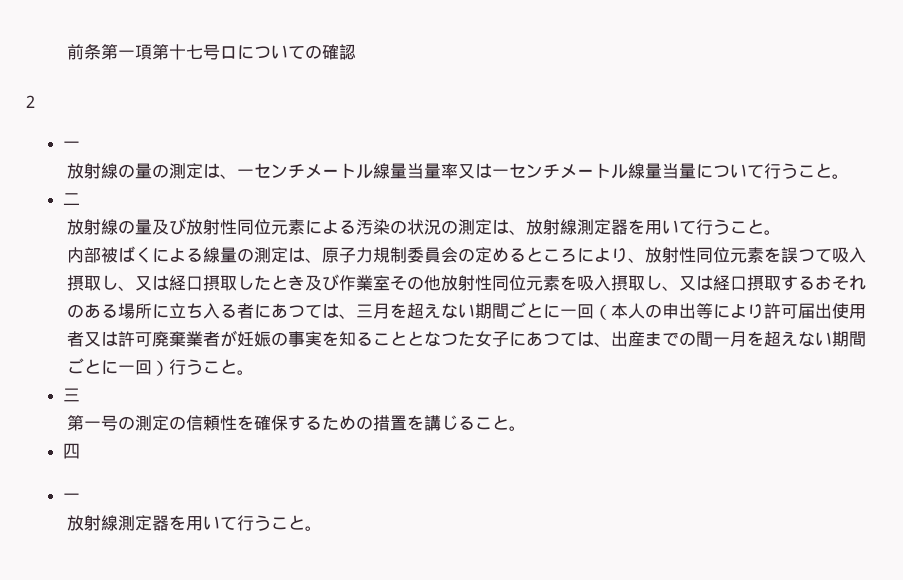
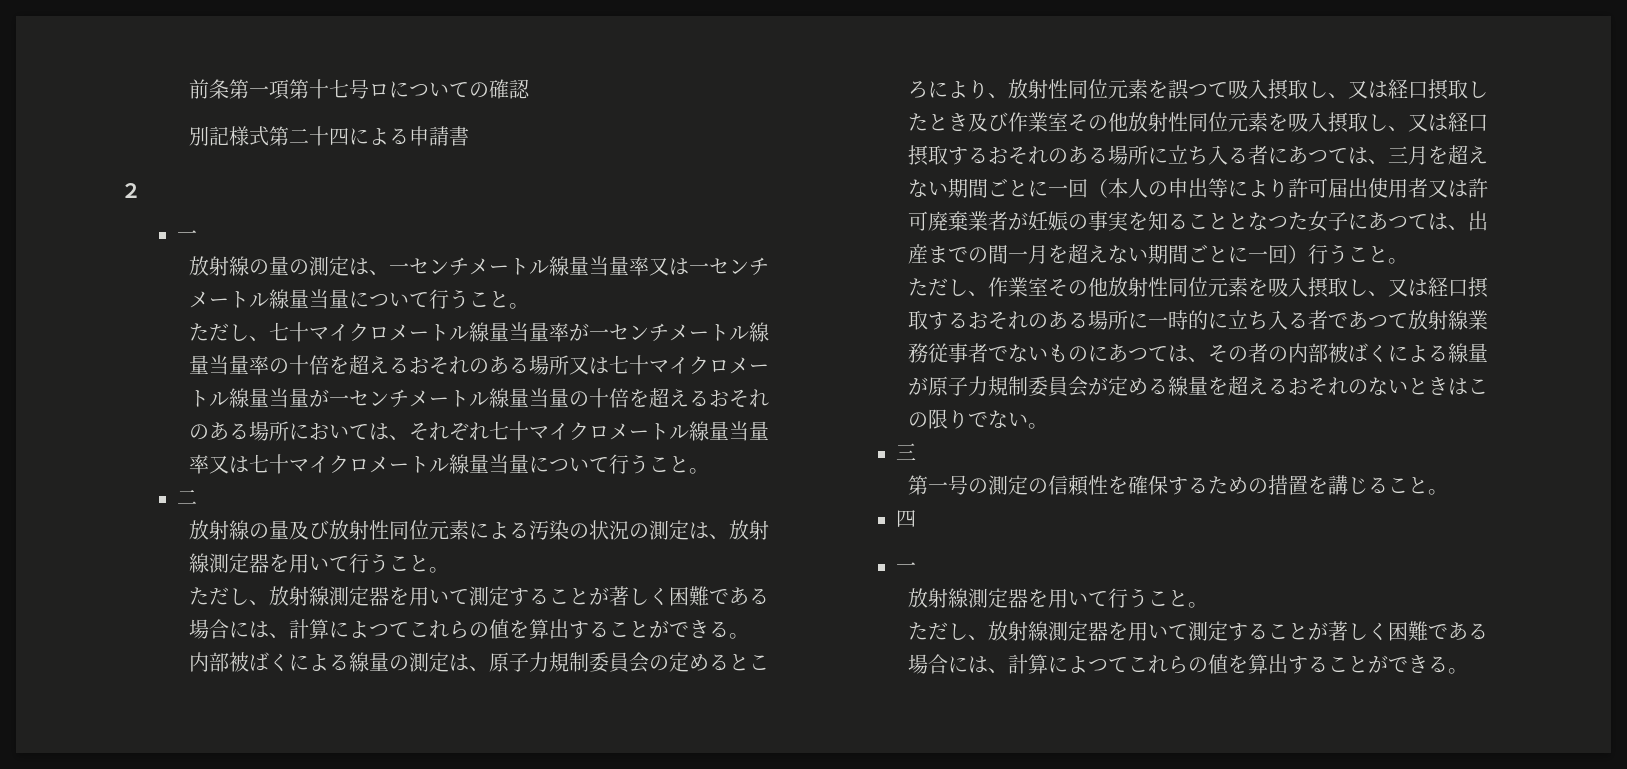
(357, 52) none -> [189,126,470,146] // 別記様式第二十四による申請書
(850, 176) none -> [189,322,770,342] [189,355,770,375] [189,388,770,408] [189,421,770,441] [189,454,710,474] // ただし、七十マイクロメートル線量当量率が一センチメートル線量当量率の十倍を超えるおそれのある場所又は七十マイクロメートル線量当量が一センチメートル線量当量の十倍を超えるおそれのある場所においては、それぞれ七十マイクロメートル線量当量率又は七十マイクロメートル線量当量について行うこと。
(782, 232) none -> [189,586,770,606] [189,619,750,639] // ただし、放射線測定器を用いて測定することが著しく困難である場合には、計算によつてこれらの値を算出することができる。
(255, 372) none -> [908,277,1489,298] [908,310,1489,330] [908,343,1489,363] [908,376,1489,397] [908,409,1049,429] // ただし、作業室その他放射性同位元素を吸入摂取し、又は経口摂取するおそれのある場所に一時的に立ち入る者であつて放射線業務従事者でないものにあつては、その者の内部被ばくによる線量が原子力規制委員会が定める線量を超えるおそれのないときはこの限りでない。
(323, 528) none -> [908,621,1489,641] [908,654,1469,674] // ただし、放射線測定器を用いて測定することが著しく困難である場合には、計算によつてこれらの値を算出することができる。

